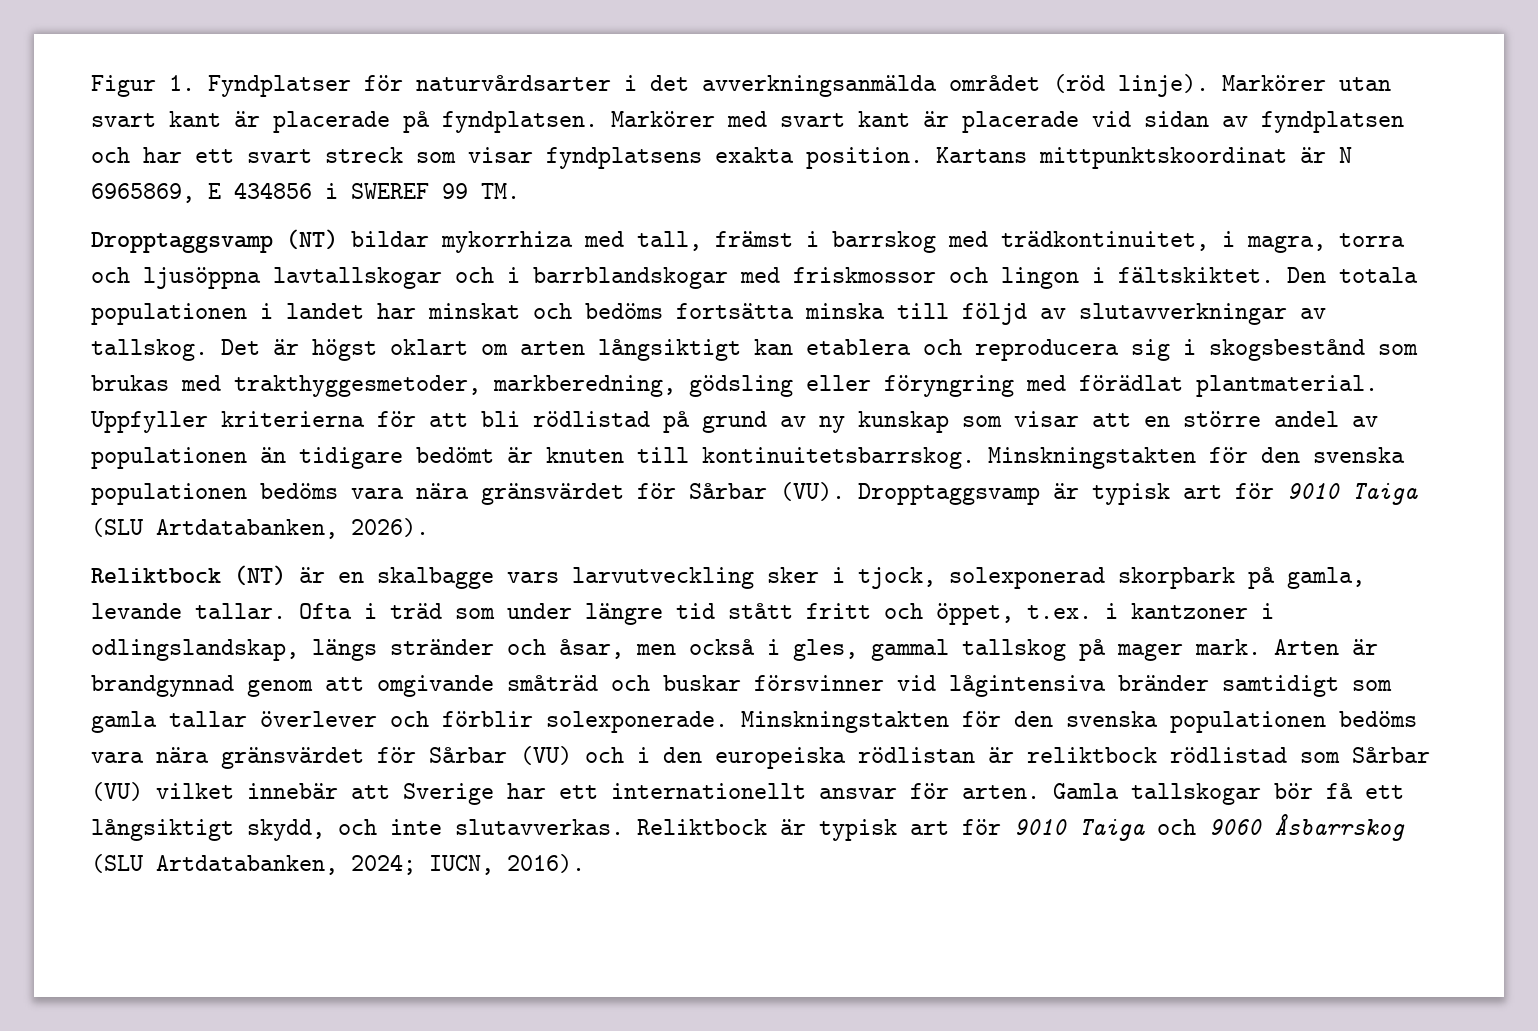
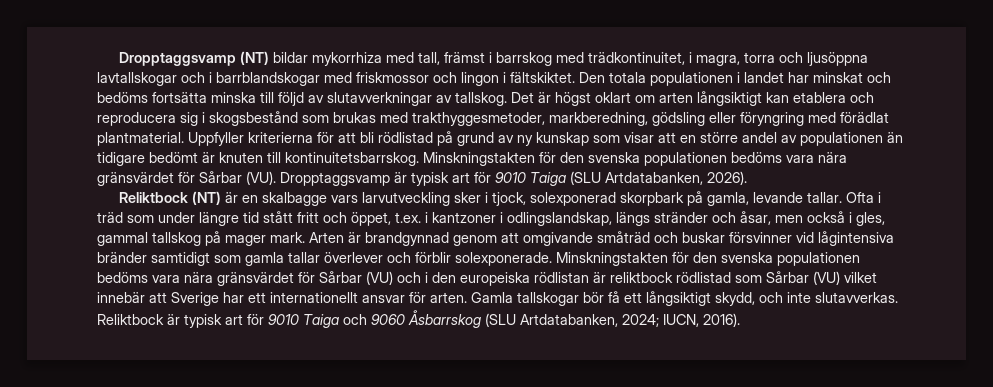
[91,74,1391,97] [91,111,1404,133] [91,147,1352,169] [91,182,520,203] Figur 1. Fyndplatser för naturvårdsarter i det avverkningsanmälda området (röd linje). Markörer utan svart kant är placerade på fyndplatsen. Markörer med svart kant är placerade vid sidan av fyndplatsen och har ett svart streck som visar fyndplatsens exakta position. Kartans mittpunktskoordinat är N 6965869, E 434856 i SWEREF 99 TM. // -> (118, 59) none

